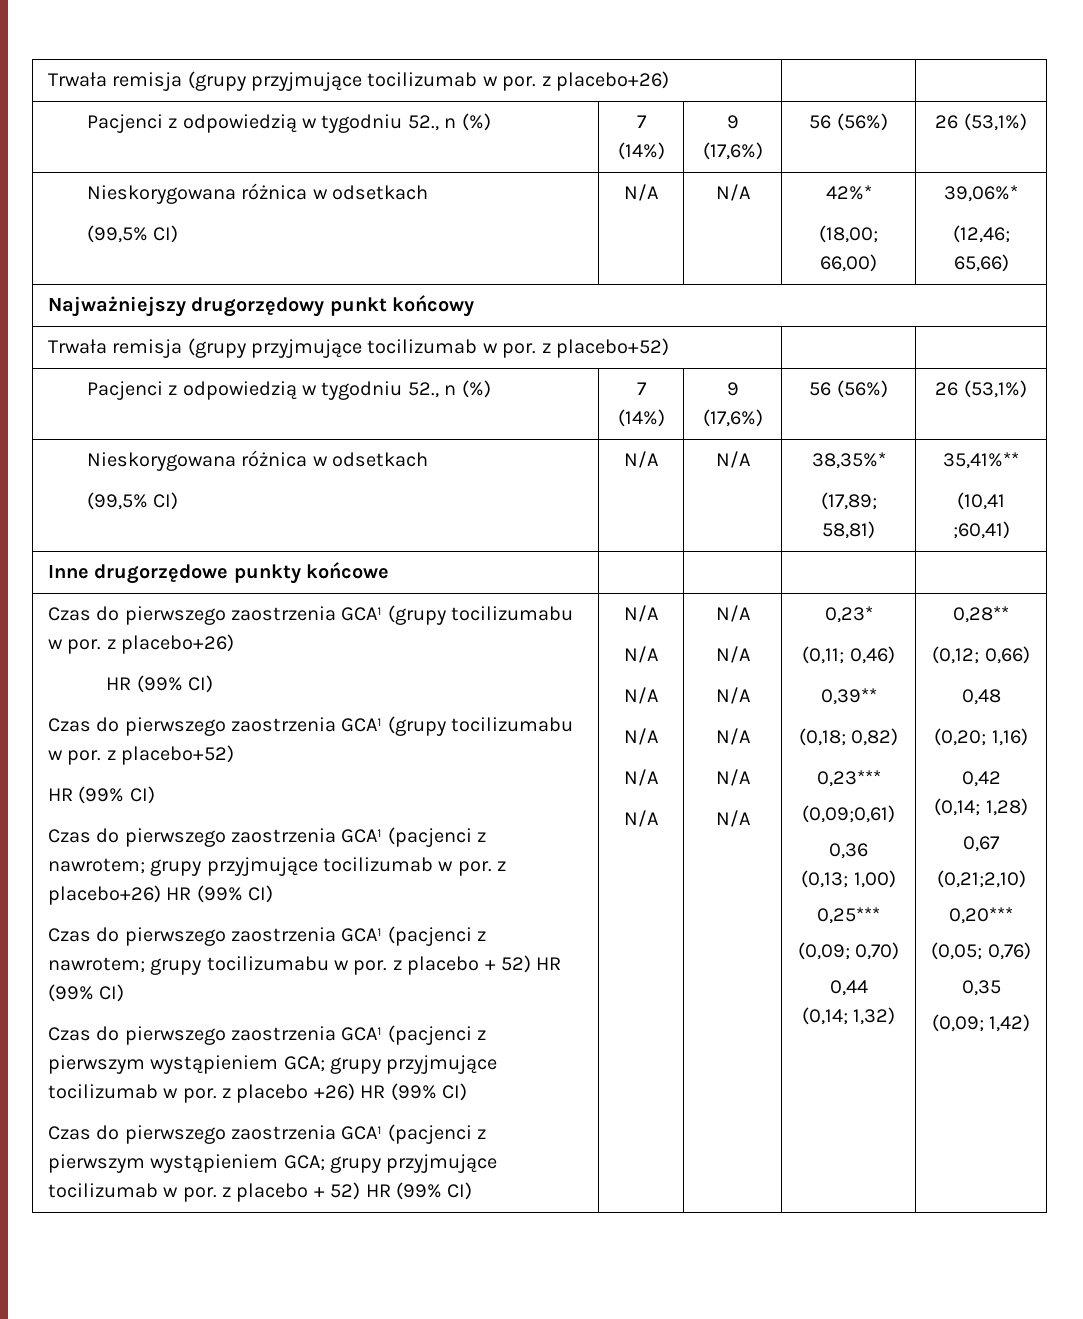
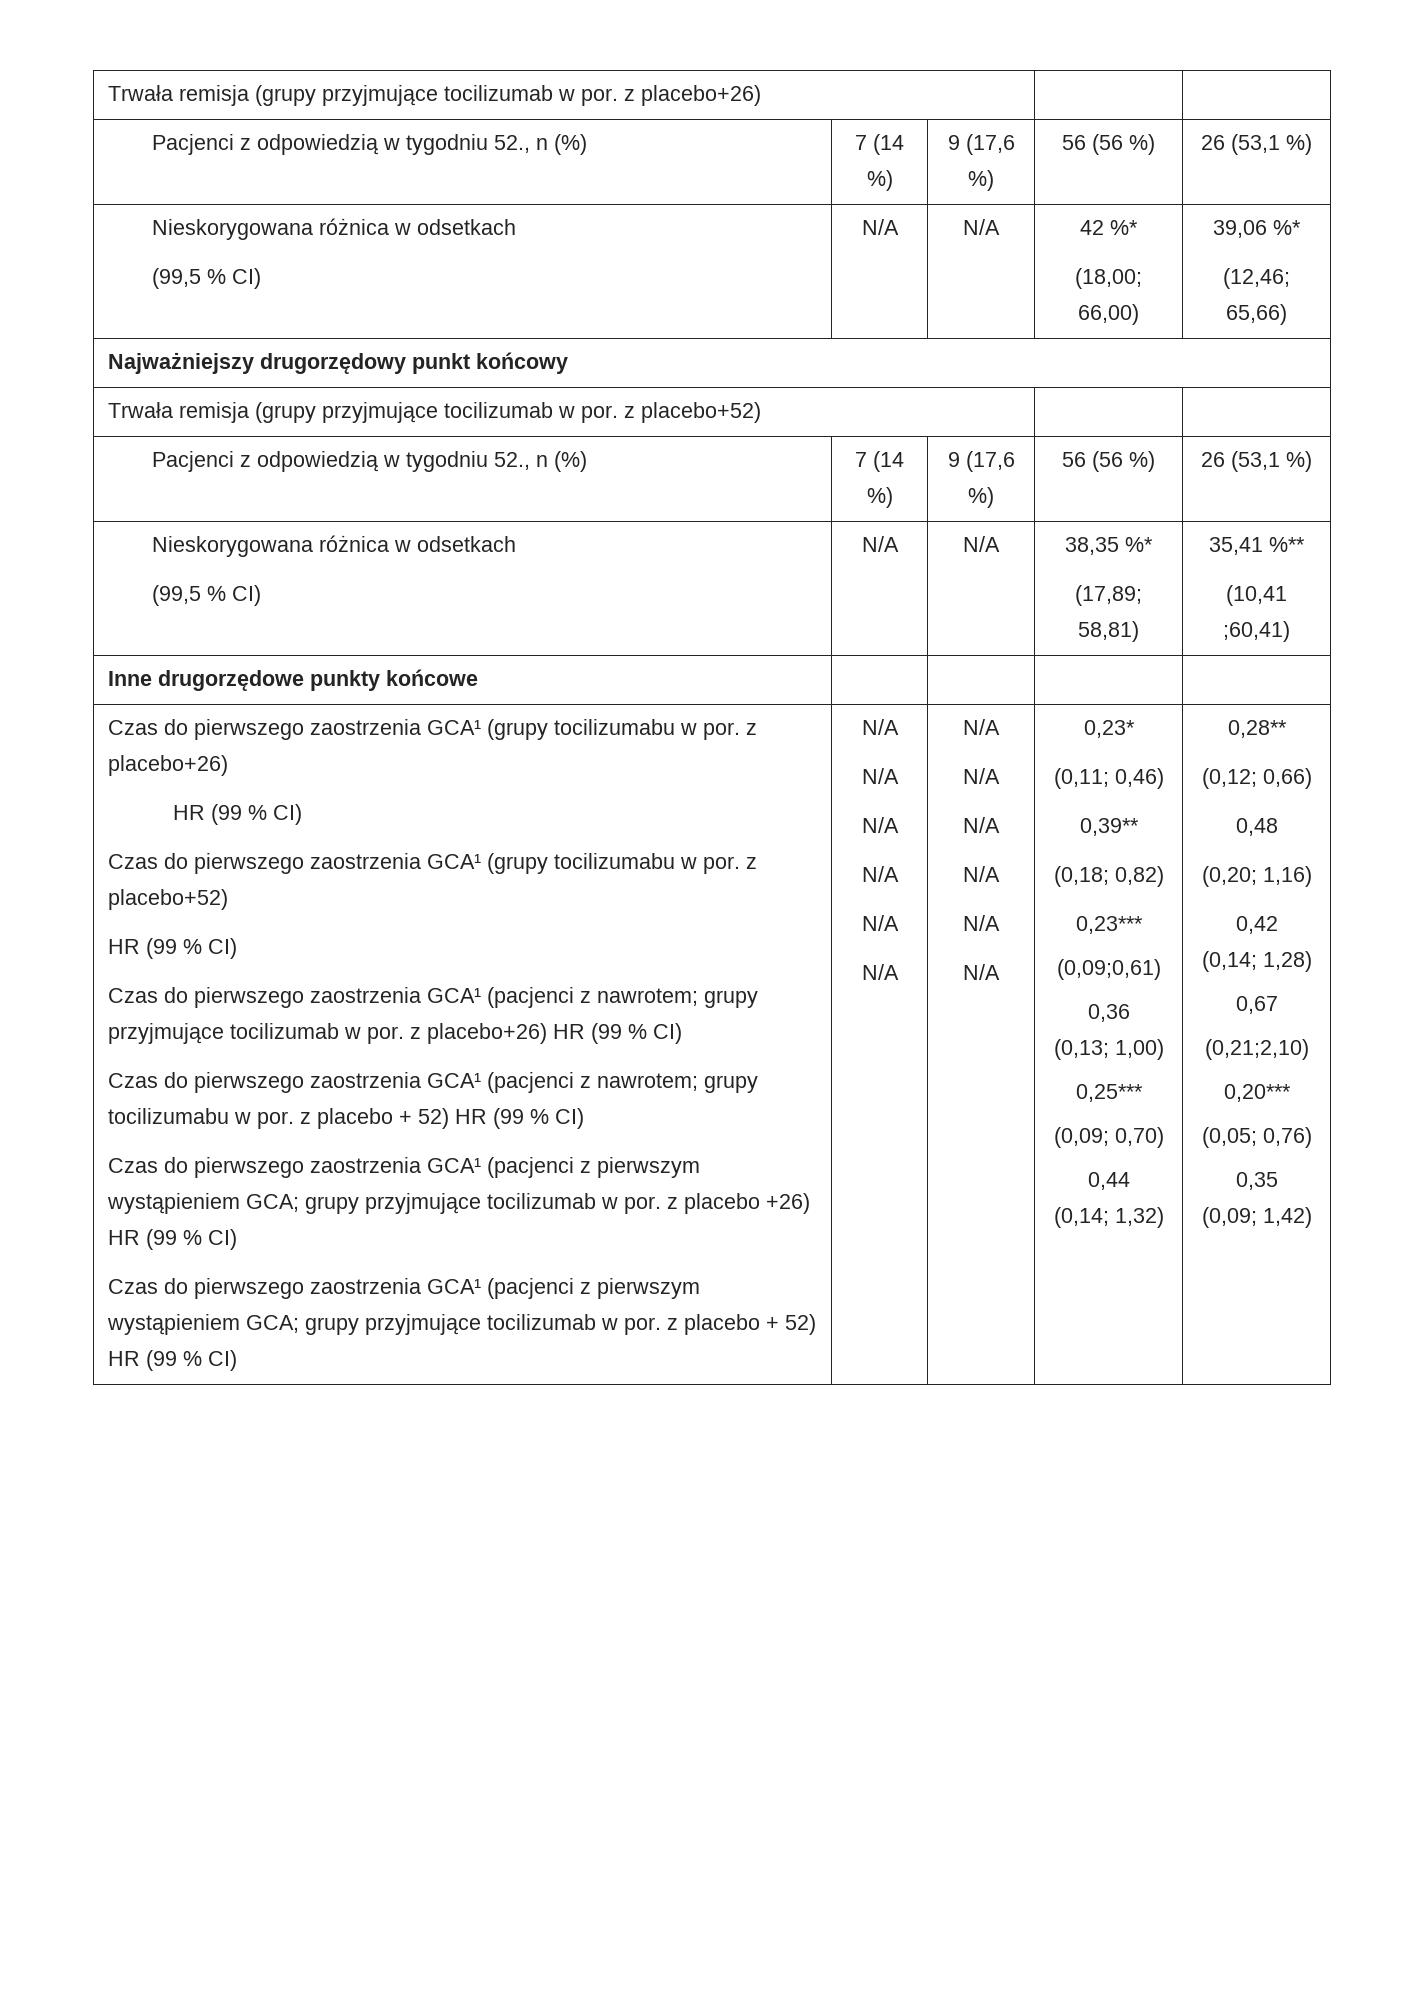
[617,142,665,160] [726,115,739,129] [702,142,763,160] [809,113,888,131] [935,113,1027,131] [86,183,428,204] [86,225,179,243] [624,184,658,201] [715,184,750,201] [825,185,872,200] (14%) | 9 (17,6%) | 56 (56%) | 26 (53,1%) // Nieskorygowana różnica w odsetkach // (99,5% CI) | N/A | N/A | 42%* -> [873,134,904,155] [866,170,893,191] [947,134,1015,155] [968,170,994,191] [1062,134,1155,155] [1201,134,1312,155] [151,218,516,240] [151,268,261,289] [861,219,899,235] [963,219,1000,235] [1080,220,1138,235] (14 %) | 9 (17,6 %) | 56 (56 %) | 26 (53,1 %) // Nieskorygowana różnica w odsetkach // (99,5 % CI) | N/A | N/A | 42 %*
[944,185,1018,202] 39,06%* -> [1213,220,1301,238] 39,06 %*
[617,409,665,427] [726,382,739,396] [702,409,763,427] [809,380,888,398] [935,380,1027,398] [86,450,428,471] [86,492,179,510] [624,451,658,468] [715,451,750,468] [811,452,886,469] (14%) | 9 (17,6%) | 56 (56%) | 26 (53,1%) // Nieskorygowana różnica w odsetkach // (99,5% CI) | N/A | N/A | 38,35%* -> [873,451,904,472] [866,487,893,508] [947,451,1015,472] [968,487,994,508] [1062,451,1155,472] [1201,451,1312,472] [151,535,516,557] [151,585,261,606] [861,536,899,552] [963,536,1000,552] [1065,537,1153,555] (14 %) | 9 (17,6 %) | 56 (56 %) | 26 (53,1 %) // Nieskorygowana różnica w odsetkach // (99,5 % CI) | N/A | N/A | 38,35 %*
[943,452,1019,469] 35,41%** -> [1209,537,1305,555] 35,41 %**
[136,675,183,693] (99% -> [211,804,268,825] (99 %
[78,786,125,804] (99% -> [146,938,203,959] (99 %
[196,885,243,903] (99% -> [591,1023,648,1044] (99 %
[47,984,94,1002] (99% -> [493,1108,550,1129] (99 %
[390,1083,437,1101] (99% -> [146,1229,203,1250] (99 %
[396,1182,443,1200] (99% -> [146,1350,203,1371] (99 %

